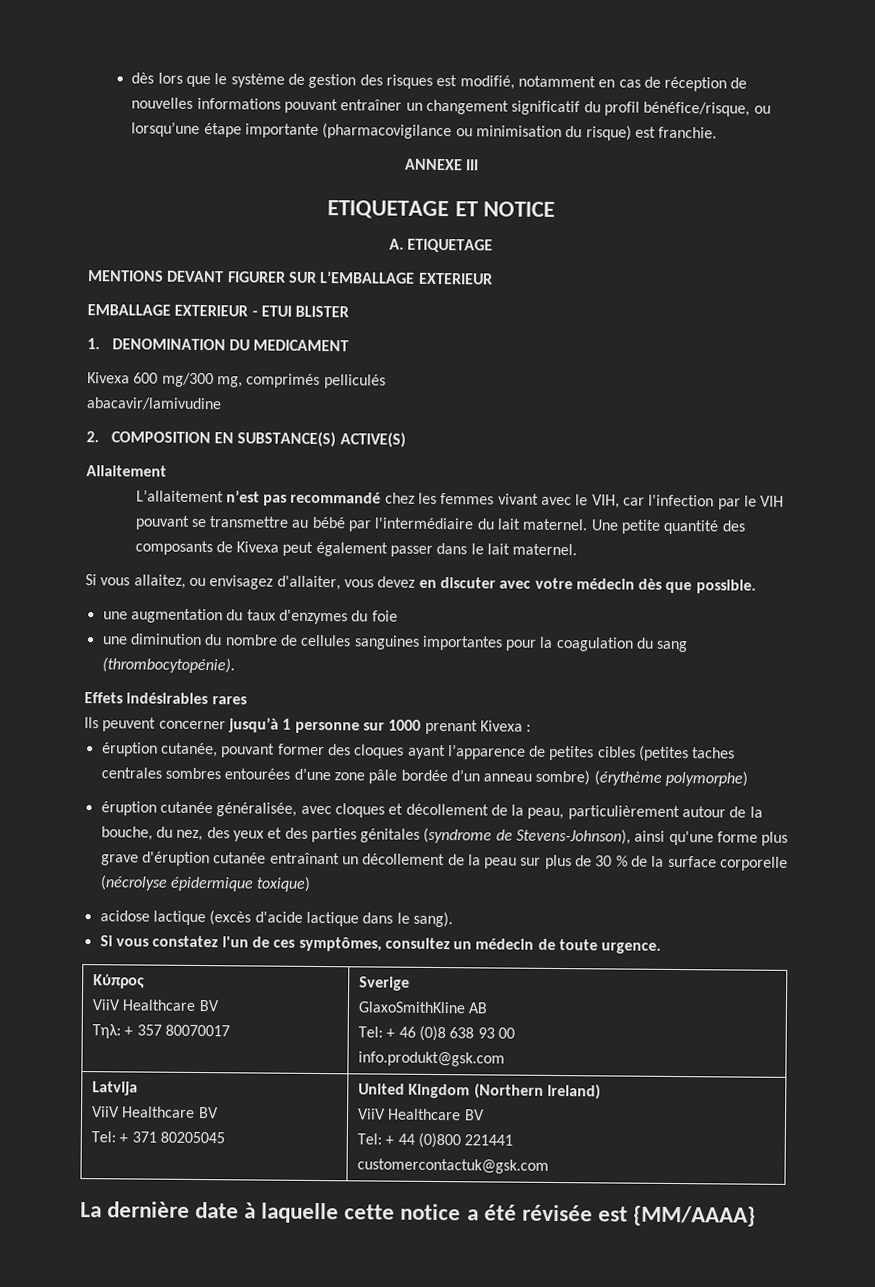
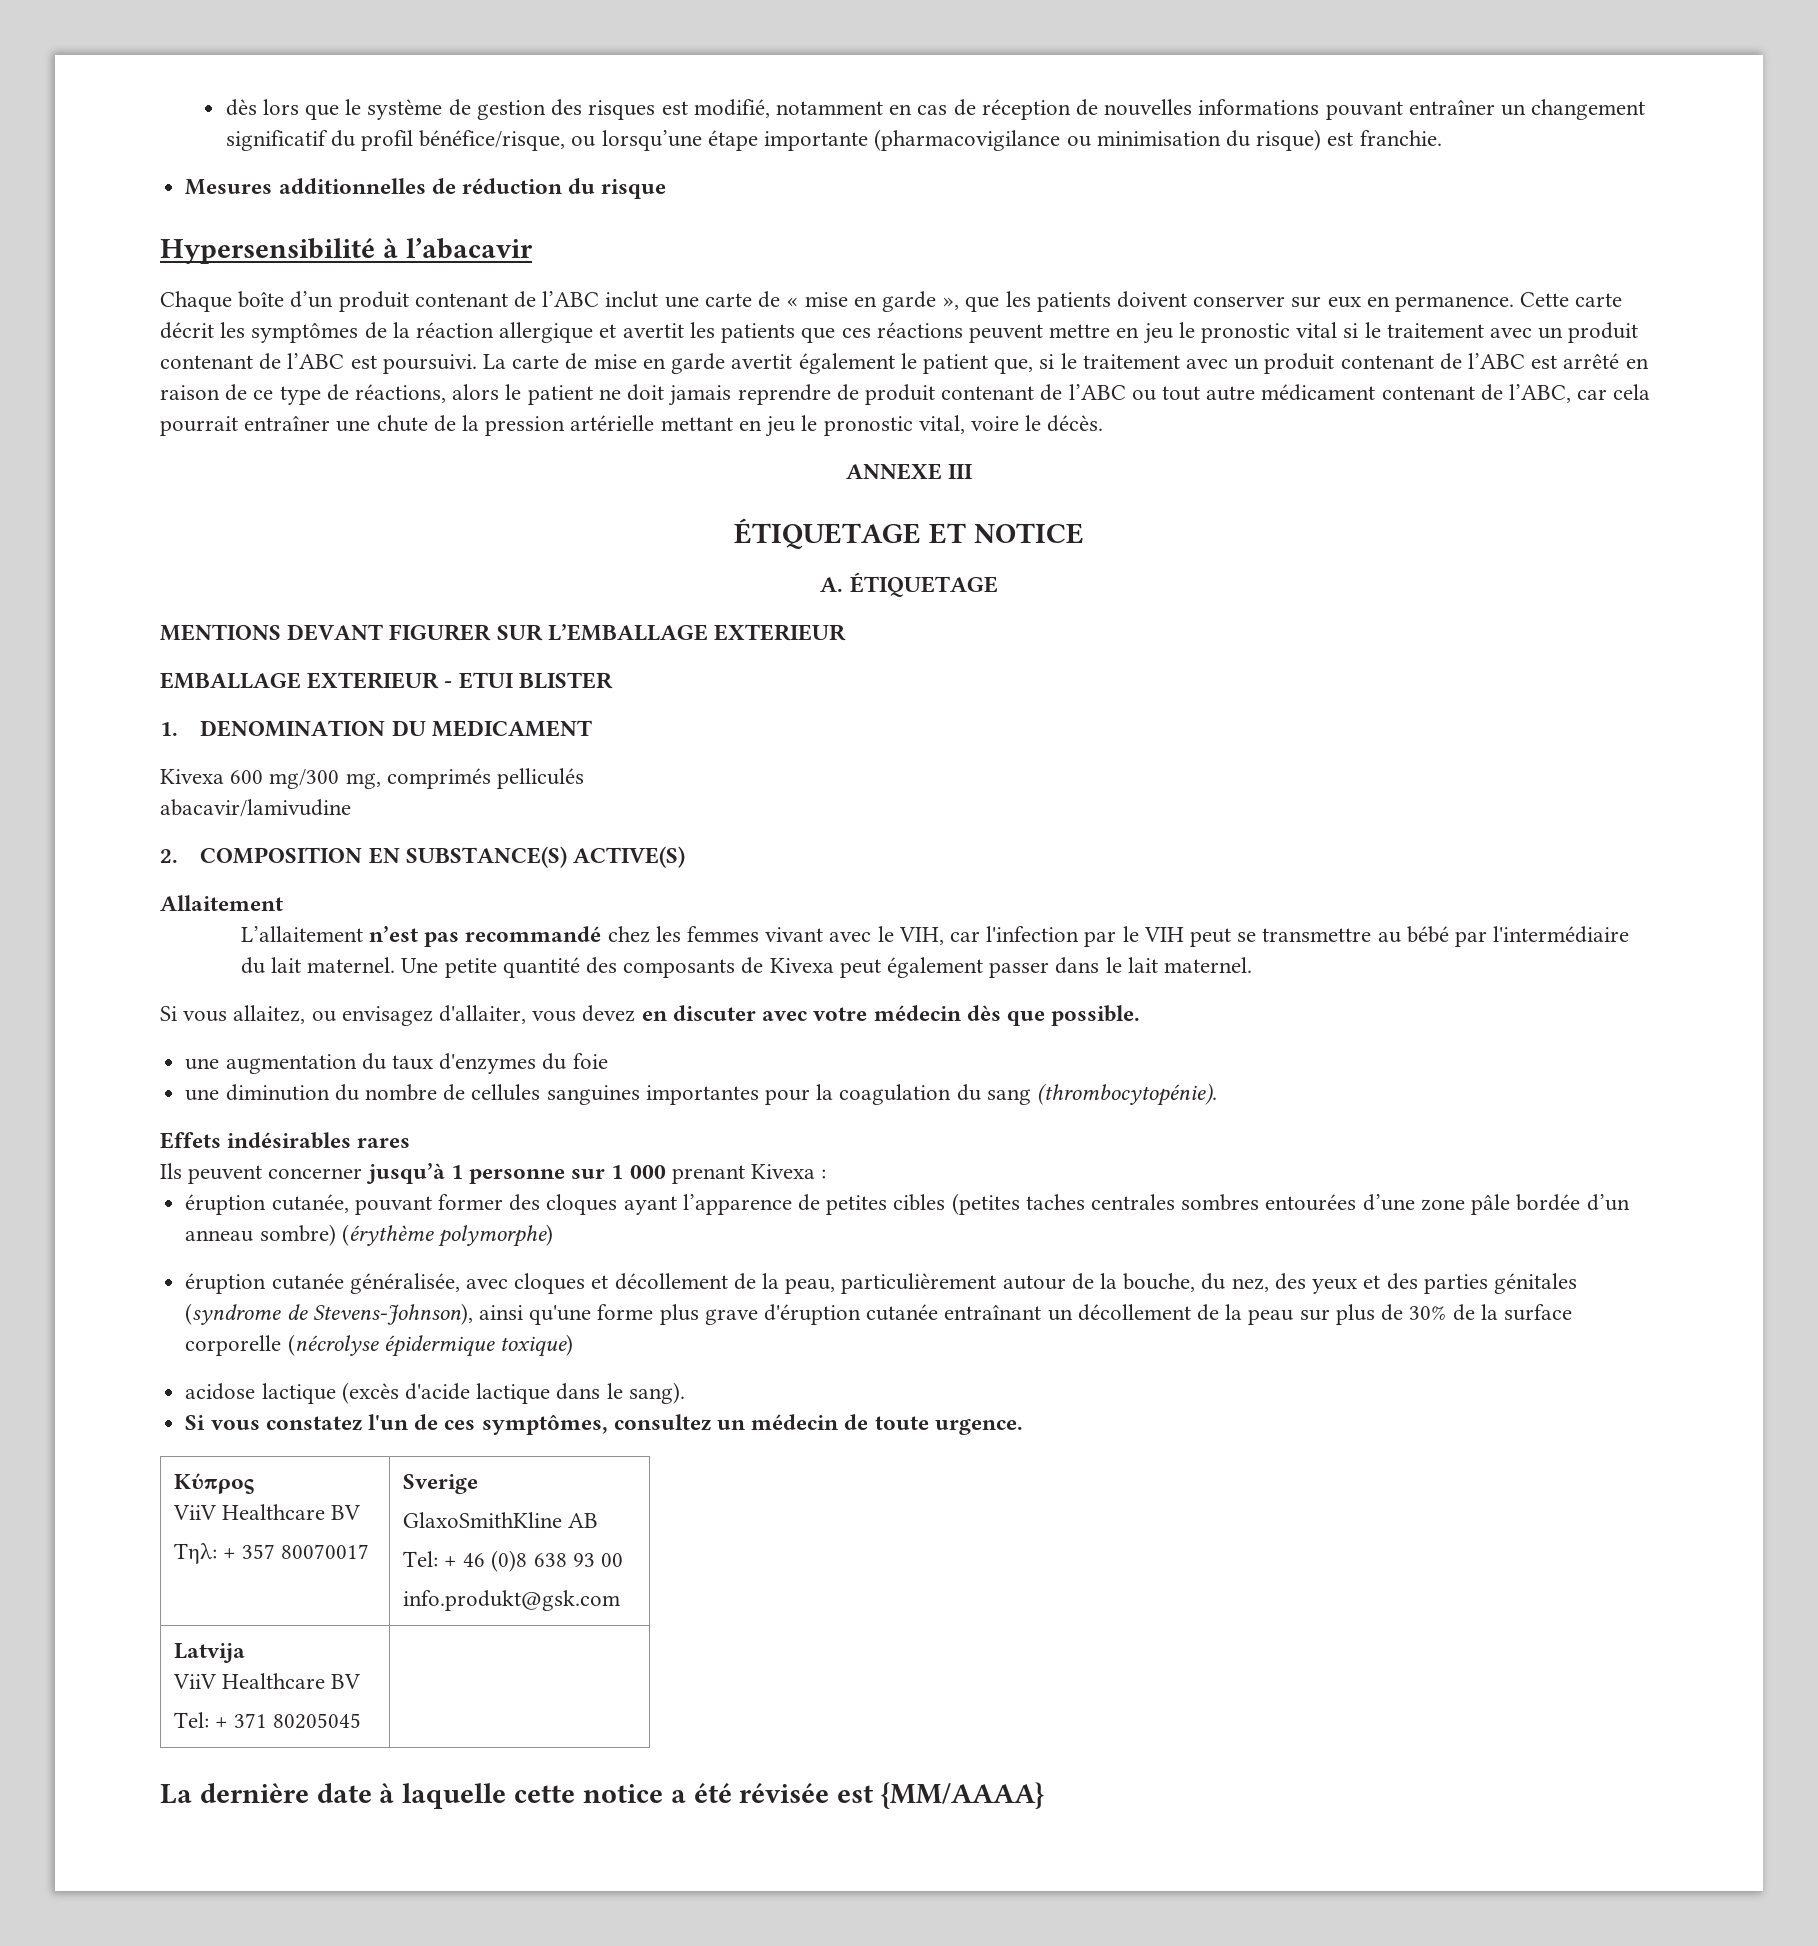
(718, 132) none -> [185,178,667,199] [160,238,533,264] [160,291,1623,312] [160,322,1639,344] [160,353,1649,374] [160,384,1651,406] [160,415,1104,437] // Mesures additionnelles de réduction du risque // Hypersensibilité à l’abacavir // Chaque boîte d’un produit contenant de l’ABC inclut une carte de « mise en garde », que les patients doivent conserver sur eux en permanence. Cette carte décrit les symptômes de la réaction allergique et avertit les patients que ces réactions peuvent mettre en jeu le pronostic vital si le traitement avec un produit contenant de l’ABC est poursuivi. La carte de mise en garde avertit également le patient que, si le traitement avec un produit contenant de l’ABC est arrêté en raison de ce type de réactions, alors le patient ne doit jamais reprendre de produit contenant de l’ABC ou tout autre médicament contenant de l’ABC, car cela pourrait entraîner une chute de la pression artérielle mettant en jeu le pronostic vital, voire le décès.
[327,200,450,220] ETIQUETAGE -> [734,518,922,549] ÉTIQUETAGE
[407,238,494,253] ETIQUETAGE -> [849,572,998,597] ÉTIQUETAGE
[134,515,190,530] pouvant -> [1190,928,1232,947] peut
[388,719,422,731] 1000 -> [611,1165,666,1179] 1 000
[595,855,628,867] 30 % -> [1409,1306,1447,1320] 30%
[358,1083,602,1100] [358,1108,485,1121] [357,1132,514,1149] [357,1158,550,1174] United Kingdom (Northern Ireland) // ViiV Healthcare BV // Tel: + 44 (0)800 221441 // customercontactuk@gsk.com -> (362, 1721) none

